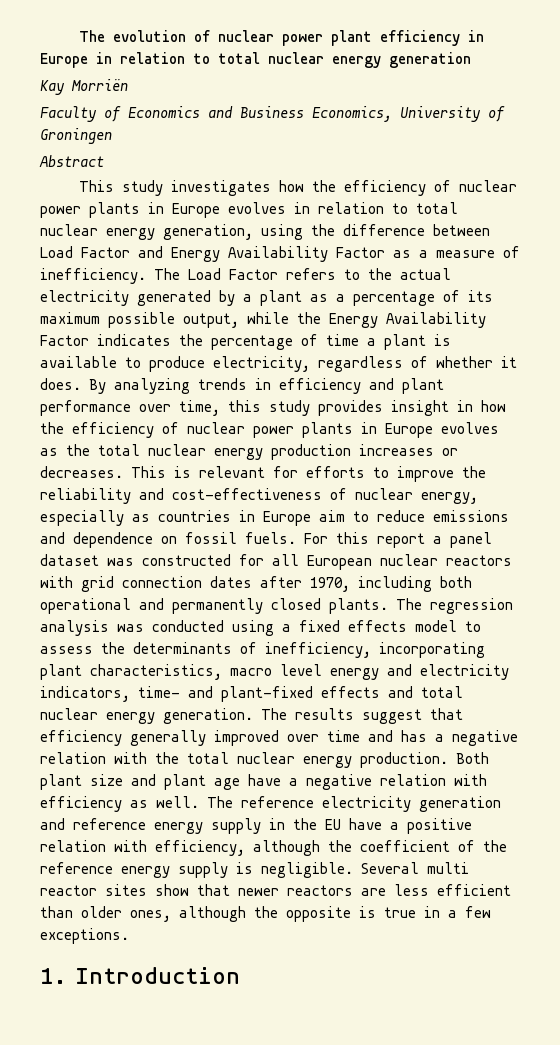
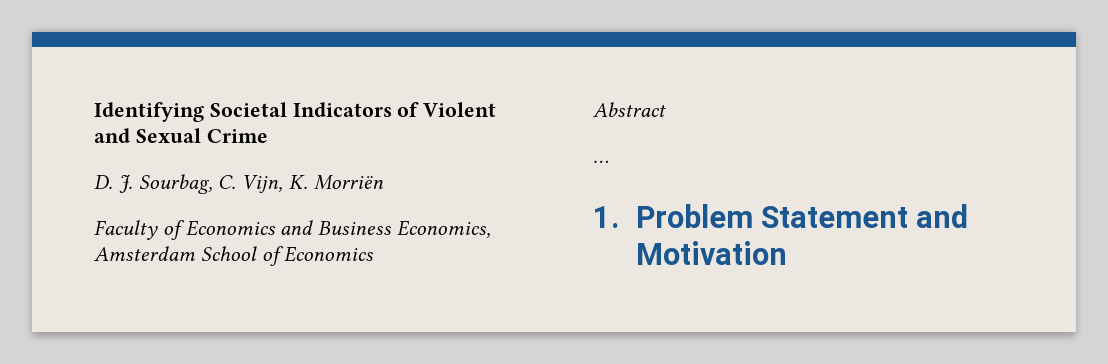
[78,30,484,46] [40,52,471,68] [40,80,65,95] The evolution of nuclear power plant efficiency in Europe in relation to total nuclear energy generation // Kay -> [94,102,497,122] [94,128,268,143] [94,174,309,194] Identifying Societal Indicators of Violent and Sexual Crime // D. J. Sourbag, C. Vijn, K.
[400,106,505,122] [40,128,112,144] [39,155,104,167] [78,180,517,196] [40,202,458,218] [40,224,490,240] [40,246,520,262] [40,268,451,284] [40,290,493,306] [40,312,486,328] [40,334,451,350] [40,356,517,372] [40,378,444,394] [40,400,506,416] [40,422,499,438] [40,444,458,460] [40,466,486,482] [40,488,478,504] [40,510,509,526] [40,532,492,548] [40,554,512,570] [40,576,472,592] [40,598,513,614] [40,620,481,636] [40,642,485,658] [40,664,509,680] [40,686,463,702] [40,708,463,724] [40,730,518,746] [40,752,489,768] [40,774,487,790] [40,796,501,812] [40,818,472,834] [40,840,507,856] [40,862,469,878] [40,884,511,896] [40,906,491,922] [40,928,129,944] [40,967,240,984] University of Groningen // Abstract // This study investigates how the efficiency of nuclear power plants in Europe evolves in relation to total nuclear energy generation, using the difference between Load Factor and Energy Availability Factor as a measure of inefficiency. The Load Factor refers to the actual electricity generated by a plant as a percentage of its maximum possible output, while the Energy Availability Factor indicates the percentage of time a plant is available to produce electricity, regardless of whether it does. By analyzing trends in efficiency and plant performance over time, this study provides insight in how the efficiency of nuclear power plants in Europe evolves as the total nuclear energy production increases or decreases. This is relevant for efforts to improve the reliability and cost-effectiveness of nuclear energy, especially as countries in Europe aim to reduce emissions and dependence on fossil fuels. For this report a panel dataset was constructed for all European nuclear reactors with grid connection dates after 1970, including both operational and permanently closed plants. The regression analysis was conducted using a fixed effects model to assess the determinants of inefficiency, incorporating plant characteristics, macro level energy and electricity indicators, time- and plant-fixed effects and total nuclear energy generation. The results suggest that efficiency generally improved over time and has a negative relation with the total nuclear energy production. Both plant size and plant age have a negative relation with efficiency as well. The reference electricity generation and reference energy supply in the EU have a positive relation with efficiency, although the coefficient of the reference energy supply is negligible. Several multi reactor sites show that newer reactors are less efficient than older ones, although the opposite is true in a few exceptions. // 1. Introduction -> [94,246,375,266] [593,102,666,117] [593,160,609,163] [593,204,969,228] [635,241,787,265] Amsterdam School of Economics // Abstract // … // 1. Problem Statement and Motivation

